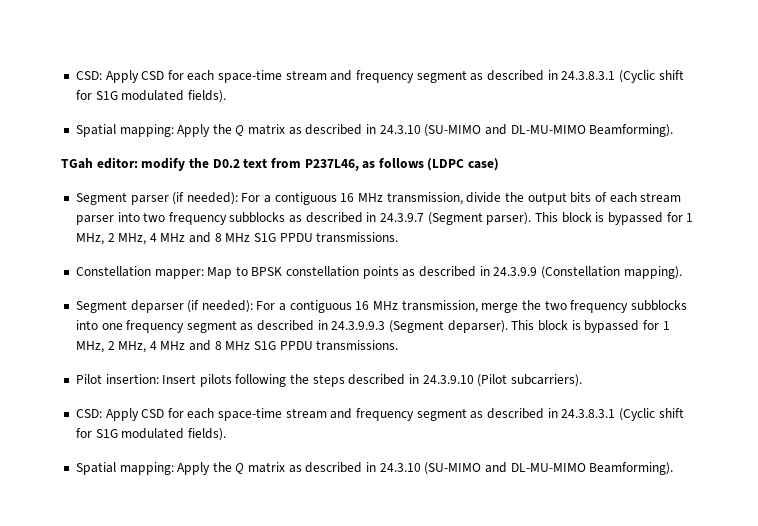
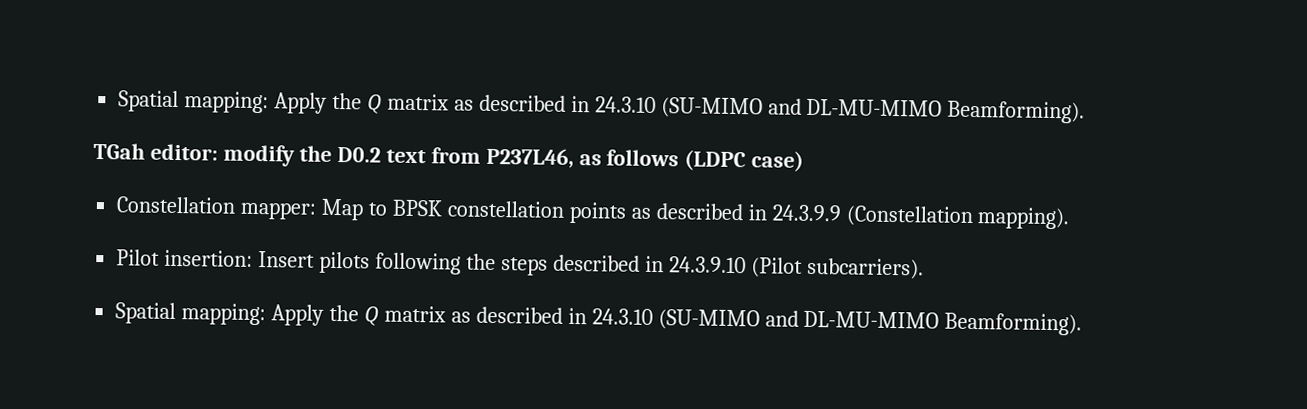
[75,70,684,83] [75,90,226,103] CSD: Apply CSD for each space-time stream and frequency segment as described in 24.3.8.3.1 (Cyclic shift for S1G modulated fields). // -> (118, 101) none
[75,192,682,205] [75,212,694,225] [75,232,399,245] // Segment parser (if needed): For a contiguous 16 MHz transmission, divide the output bits of each stream parser into two frequency subblocks as described in 24.3.9.7 (Segment parser). This block is bypassed for 1 MHz, 2 MHz, 4 MHz and 8 MHz S1G PPDU transmissions. -> (805, 161) none
[75,300,687,313] [75,320,670,333] [75,340,399,353] // Segment deparser (if needed): For a contiguous 16 MHz transmission, merge the two frequency subblocks into one frequency segment as described in 24.3.9.9.3 (Segment deparser). This block is bypassed for 1 MHz, 2 MHz, 4 MHz and 8 MHz S1G PPDU transmissions. -> (1070, 218) none
[75,408,684,421] [75,428,226,441] // CSD: Apply CSD for each space-time stream and frequency segment as described in 24.3.8.3.1 (Cyclic shift for S1G modulated fields). -> (924, 268) none

